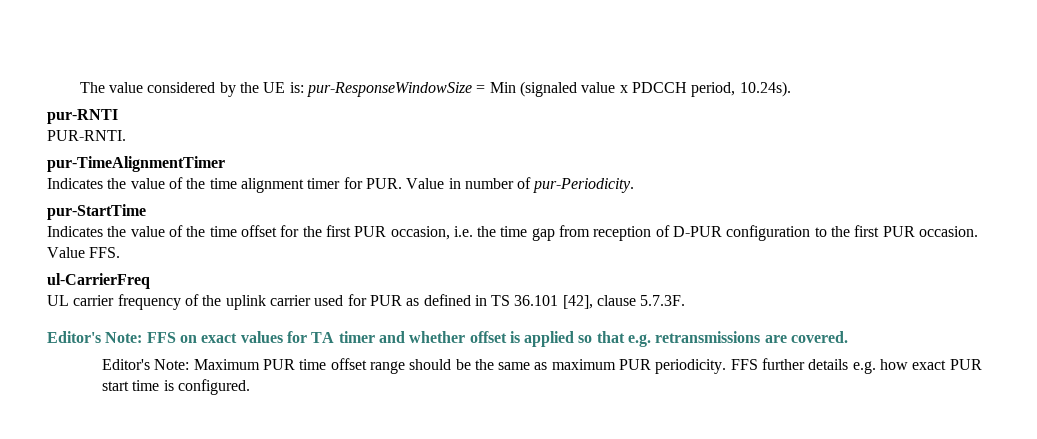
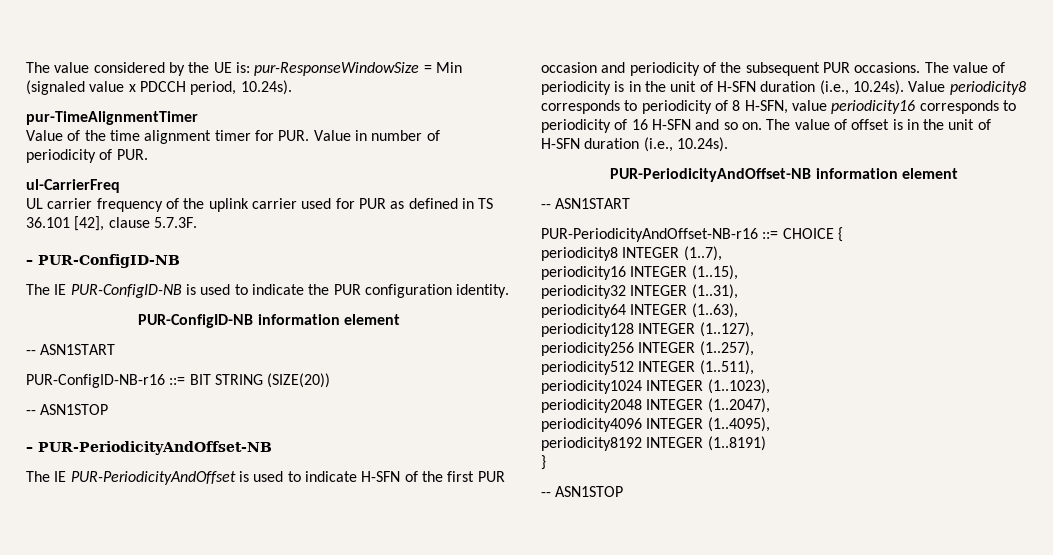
[47,109,118,124] [47,130,126,141] // pur-RNTI // PUR-RNTI. -> (292, 87) none
[47,178,165,189] Indicates the value -> [26,130,63,141] Value
[533,178,635,193] [47,204,146,220] [47,225,979,241] [47,247,121,258] pur-Periodicity. // pur-StartTime // Indicates the value of the time offset for the first PUR occasion, i.e. the time gap from reception of D-PUR configuration to the first PUR occasion. Value FFS. -> [26,149,148,163] periodicity of PUR.
[47,331,849,347] [101,358,982,374] [101,379,250,395] Editor's Note: FFS on exact values for TA timer and whether offset is applied so that e.g. retransmissions are covered. // Editor's Note: Maximum PUR time offset range should be the same as maximum PUR periodicity. FFS further details e.g. how exact PUR start time is configured. -> [26,254,180,268] [26,284,510,298] [138,314,400,328] [26,344,116,355] [26,373,331,388] [26,404,109,415] [26,441,272,455] [26,471,505,485] [541,62,1006,76] [541,80,1026,95] [541,100,1016,114] [541,119,991,133] [541,137,728,152] [610,168,958,182] [541,198,631,209] [541,227,843,242] [541,246,722,261] [541,265,738,280] [541,284,738,299] [541,303,738,318] [541,322,754,337] [541,341,754,356] [541,360,754,375] [541,379,770,394] [541,398,770,413] [541,417,770,432] [541,436,766,451] [541,455,546,470] [541,486,624,497] – PUR-ConfigID-NB // The IE PUR-ConfigID-NB is used to indicate the PUR configuration identity. // PUR-ConfigID-NB information element // -- ASN1START // PUR-ConfigID-NB-r16 ::= BIT STRING (SIZE(20)) // -- ASN1STOP // – PUR-PeriodicityAndOffset-NB // The IE PUR-PeriodicityAndOffset is used to indicate H-SFN of the first PUR occasion and periodicity of the subsequent PUR occasions. The value of periodicity is in the unit of H-SFN duration (i.e., 10.24s). Value periodicity8 corresponds to periodicity of 8 H-SFN, value periodicity16 corresponds to periodicity of 16 H-SFN and so on. The value of offset is in the unit of H-SFN duration (i.e., 10.24s). // PUR-PeriodicityAndOffset-NB information element // -- ASN1START // PUR-PeriodicityAndOffset-NB-r16 ::= CHOICE { // periodicity8 INTEGER (1..7), // periodicity16 INTEGER (1..15), // periodicity32 INTEGER (1..31), // periodicity64 INTEGER (1..63), // periodicity128 INTEGER (1..127), // periodicity256 INTEGER (1..257), // periodicity512 INTEGER (1..511), // periodicity1024 INTEGER (1..1023), // periodicity2048 INTEGER (1..2047), // periodicity4096 INTEGER (1..4095), // periodicity8192 INTEGER (1..8191) // } // -- ASN1STOP

